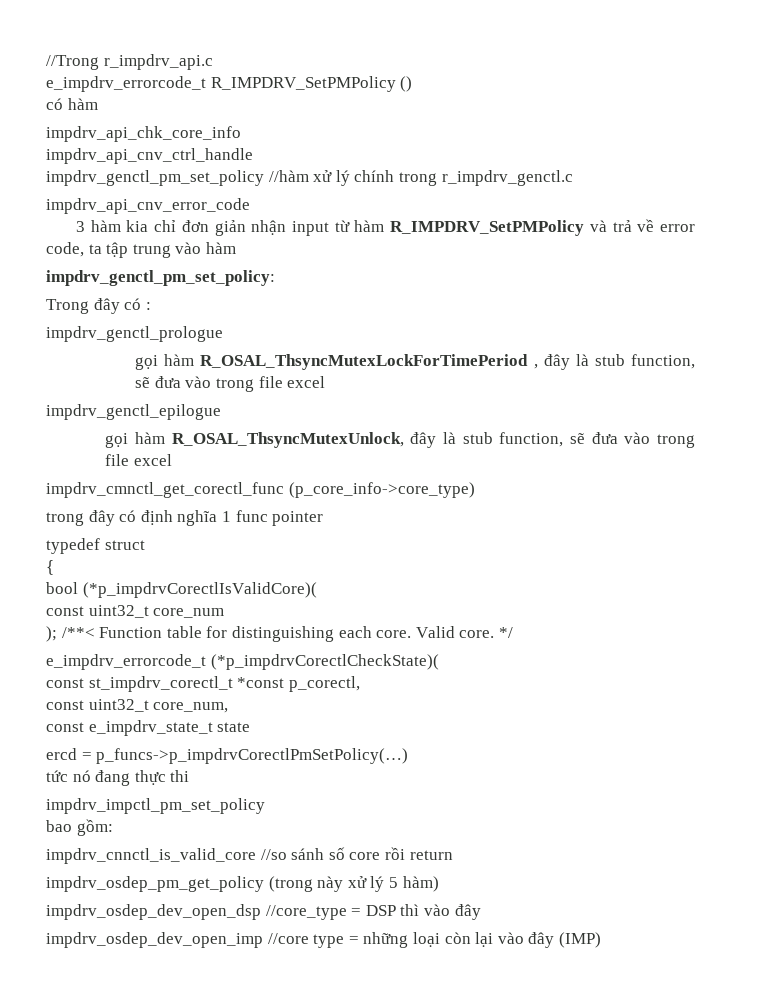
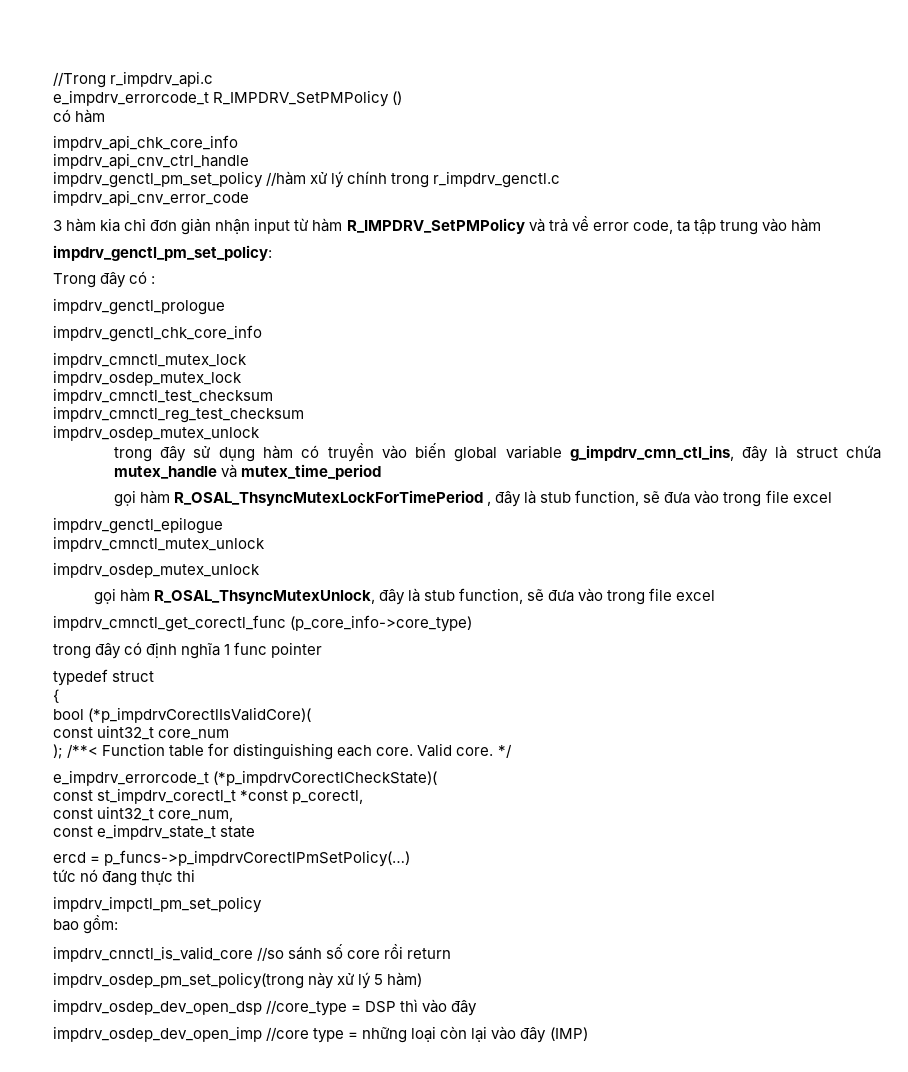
(223, 334) none -> [53,325,262,342] [53,352,247,368] [53,370,242,386] [53,388,273,404] [53,406,304,423] [53,425,260,441] [113,443,882,462] [113,464,382,480] // impdrv_genctl_chk_core_info // impdrv_cmnctl_mutex_lock // impdrv_osdep_mutex_lock // impdrv_cmnctl_test_checksum // impdrv_cmnctl_reg_test_checksum // impdrv_osdep_mutex_unlock // trong đây sử dụng hàm có truyền vào biến global variable g_impdrv_cmn_ctl_ins, đây là struct chứa mutex_handle và mutex_time_period
(221, 412) none -> [53,536,265,552] [53,562,260,578] // impdrv_cmnctl_mutex_unlock // impdrv_osdep_mutex_unlock
[46,876,313,892] impdrv_osdep_pm_get_policy (trong -> [53,972,304,989] impdrv_osdep_pm_set_policy(trong

